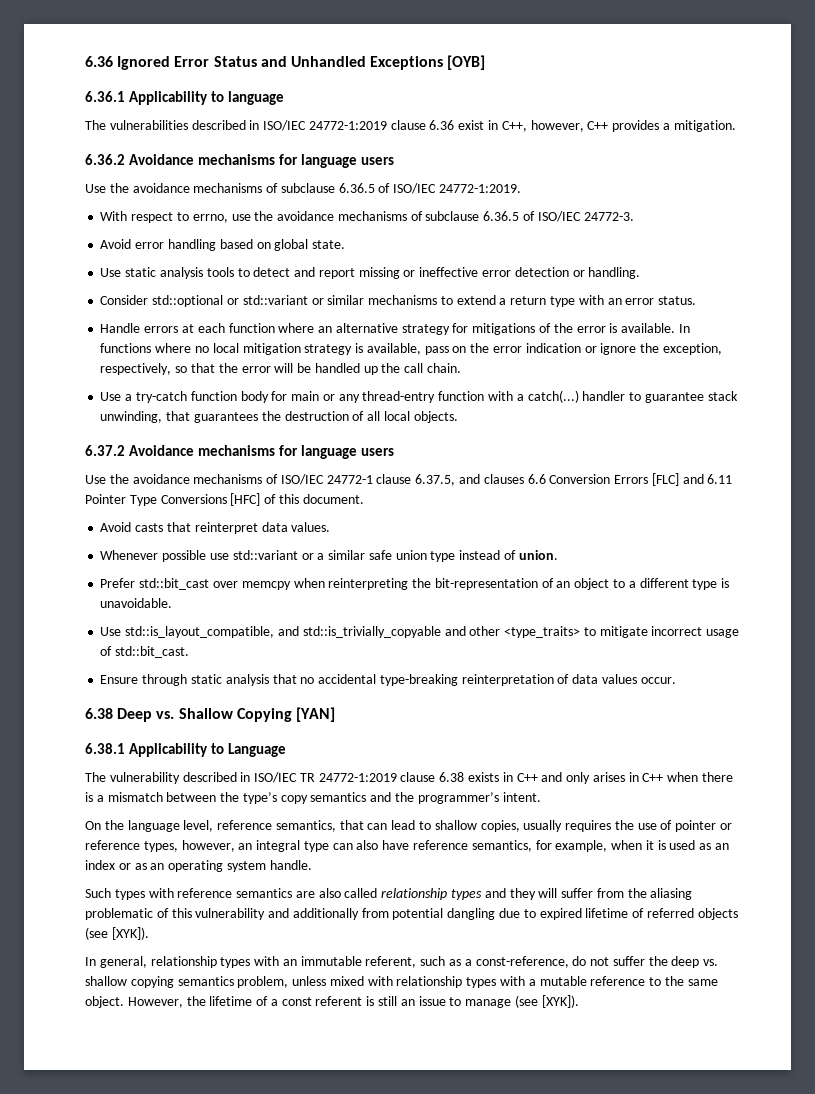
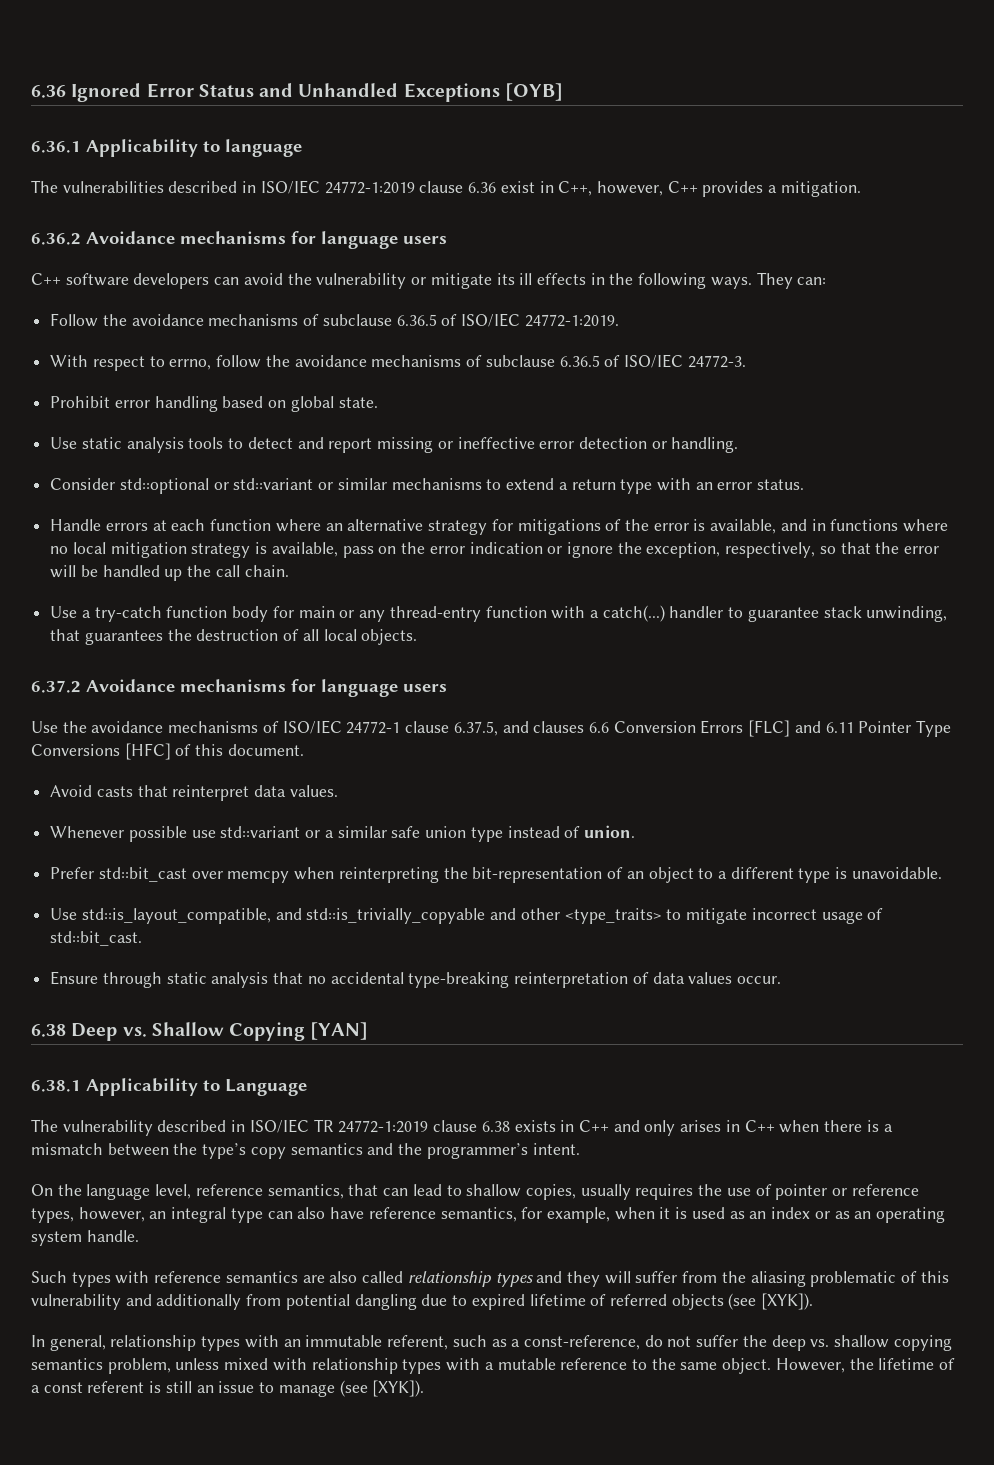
[85,184,106,193] Use -> [31,272,827,289] [50,313,99,327] C++ software developers can avoid the vulnerability or mitigate its ill effects in the following ways. They can: // Follow
[231,214,251,221] use -> [216,355,262,368] follow
[100,239,132,249] Avoid -> [50,396,111,408] Prohibit
[621,323,690,333] available. In -> [710,519,826,534] available, and in

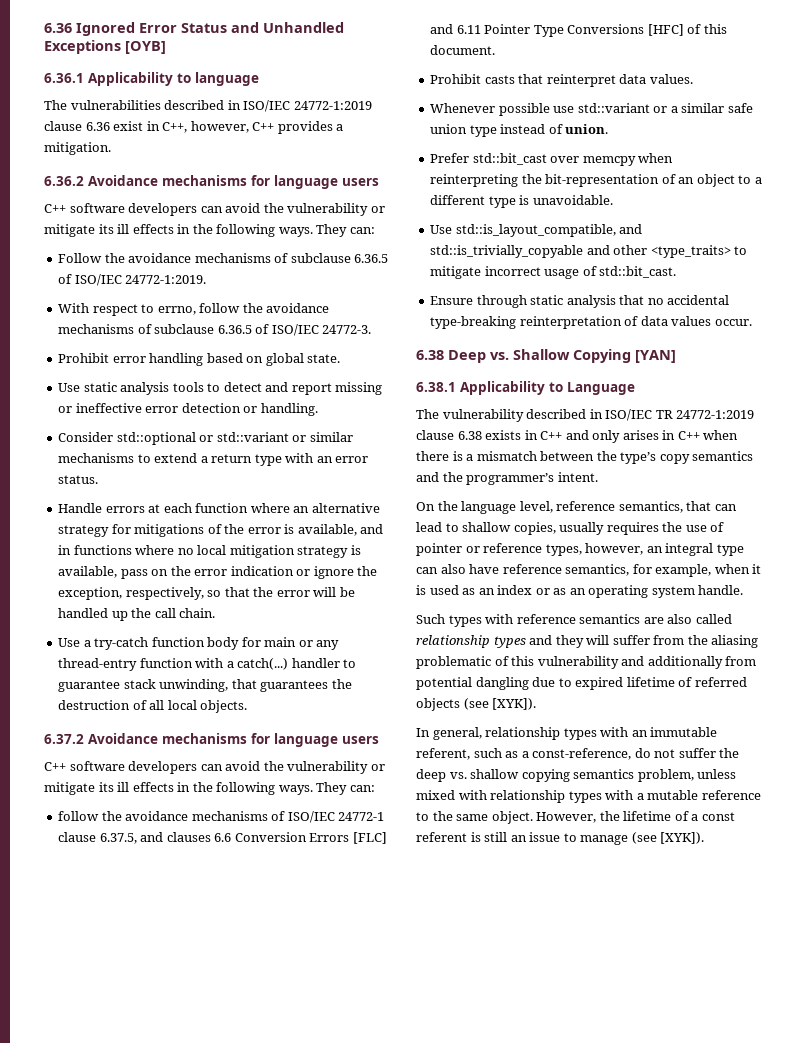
[31,721,58,733] Use -> [44,761,385,774] [44,782,375,795] [58,811,100,821] C++ software developers can avoid the vulnerability or mitigate its ill effects in the following ways. They can: // follow
[50,785,93,797] Avoid -> [430,74,482,84] Prohibit

